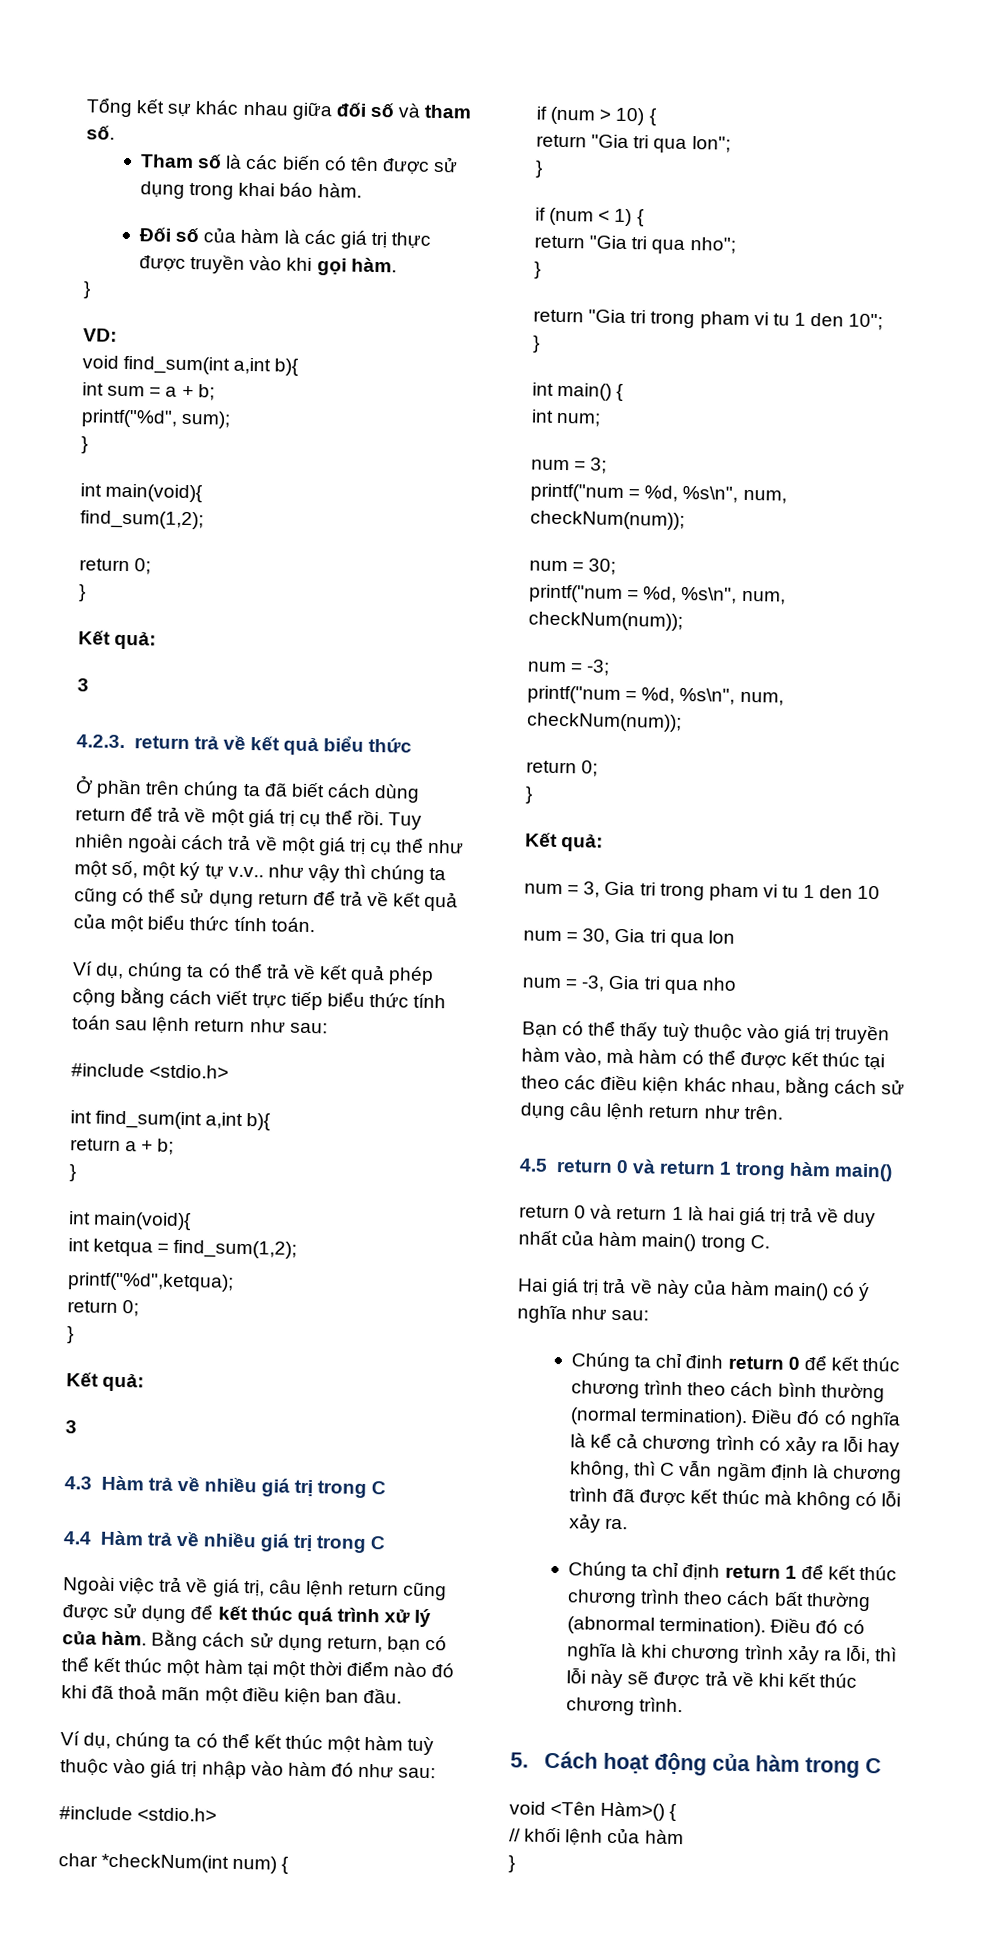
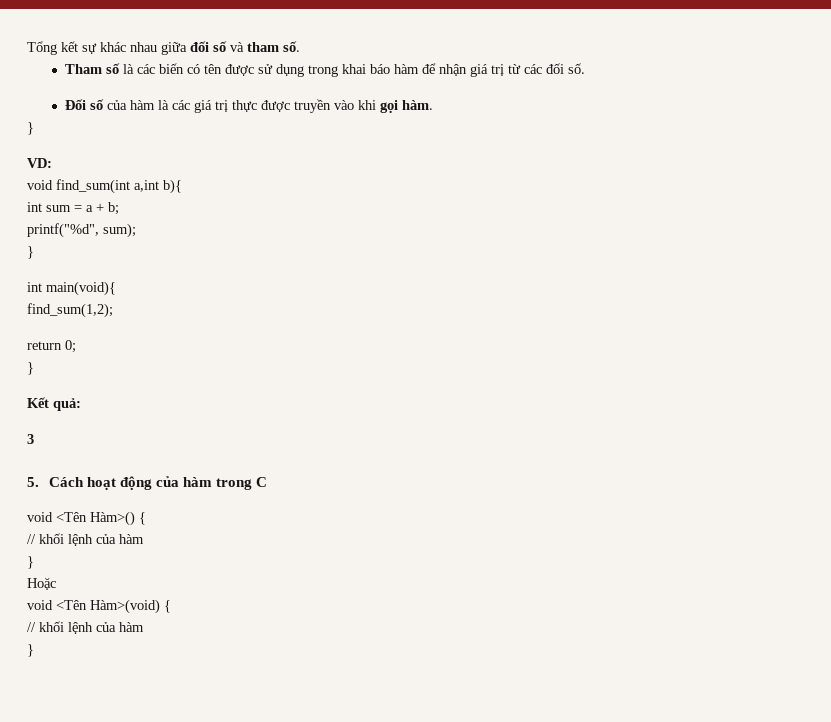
[317,183,362,198] hàm. -> [393,63,585,77] hàm để nhận giá trị từ các đối số.
[76,734,413,756] [75,775,421,803] [75,806,423,830] [75,833,465,856] [74,860,447,884] [74,887,459,912] [73,913,315,933] [72,961,435,986] [72,986,447,1011] [72,1015,328,1035] [71,1063,230,1079] [70,1110,272,1131] [70,1138,175,1155] [69,1164,76,1182] [68,1211,193,1231] [68,1238,298,1259] [67,1272,234,1292] [67,1300,140,1317] [67,1326,74,1344] [66,1372,145,1392] [65,1420,77,1434] [64,1475,387,1499] [63,1530,387,1554] [63,1576,448,1601] [62,1602,432,1628] [62,1629,448,1653] [61,1656,455,1679] [61,1684,403,1706] [60,1731,435,1756] [60,1758,437,1780] [59,1806,218,1822] [58,1853,290,1874] [536,106,657,126] [536,134,731,153] [535,160,543,178] [535,207,645,227] [534,235,736,254] [534,261,541,279] [533,309,884,331] [533,335,540,353] [532,382,625,401] [531,409,602,427] [531,457,608,474] [530,483,787,504] [530,510,685,530] [529,558,617,575] [529,584,786,605] [528,611,683,631] [527,659,611,676] [527,685,784,706] [526,712,682,732] [526,760,599,777] [525,786,533,804] [525,832,604,852] [524,881,881,902] [523,928,735,948] [522,975,737,995] [522,1020,891,1045] [521,1047,886,1071] [521,1075,906,1098] [520,1102,783,1121] [519,1158,894,1182] [519,1204,877,1228] [518,1230,770,1253] [517,1277,871,1302] [517,1304,650,1324] [571,1352,901,1372] [571,1380,885,1403] [570,1407,901,1430] [570,1432,901,1457] [569,1460,902,1484] [569,1487,902,1510] [569,1513,629,1533] [568,1561,898,1581] [567,1589,871,1612] [567,1616,865,1637] [567,1642,898,1665] [566,1667,858,1689] [566,1697,684,1716] // 4.2.3. return trả về kết quả biểu thức // Ở phần trên chúng ta đã biết cách dùng return để trả về một giá trị cụ thể rồi. Tuy nhiên ngoài cách trả về một giá trị cụ thể như một số, một ký tự v.v.. như vậy thì chúng ta cũng có thể sử dụng return để trả về kết quả của một biểu thức tính toán. // Ví dụ, chúng ta có thể trả về kết quả phép cộng bằng cách viết trực tiếp biểu thức tính toán sau lệnh return như sau: // #include <stdio.h> // int find_sum(int a,int b){ // return a + b; // } // int main(void){ // int ketqua = find_sum(1,2); // printf("%d",ketqua); // return 0; // } // Kết quả: // 3 // 4.3 Hàm trả về nhiều giá trị trong C // 4.4 Hàm trả về nhiều giá trị trong C // Ngoài việc trả về giá trị, câu lệnh return cũng được sử dụng để kết thúc quá trình xử lý của hàm. Bằng cách sử dụng return, bạn có thể kết thúc một hàm tại một thời điểm nào đó khi đã thoả mãn một điều kiện ban đầu. // Ví dụ, chúng ta có thể kết thúc một hàm tuỳ thuộc vào giá trị nhập vào hàm đó như sau: // #include <stdio.h> // char *checkNum(int num) { // if (num > 10) { // return "Gia tri qua lon"; // } // if (num < 1) { // return "Gia tri qua nho"; // } // return "Gia tri trong pham vi tu 1 den 10"; // } // int main() { // int num; // num = 3; // printf("num = %d, %s\n", num, checkNum(num)); // num = 30; // printf("num = %d, %s\n", num, checkNum(num)); // num = -3; // printf("num = %d, %s\n", num, checkNum(num)); // return 0; // } // Kết quả: // num = 3, Gia tri trong pham vi tu 1 den 10 // num = 30, Gia tri qua lon // num = -3, Gia tri qua nho // Bạn có thể thấy tuỳ thuộc vào giá trị truyền hàm vào, mà hàm có thể được kết thúc tại theo các điều kiện khác nhau, bằng cách sử dụng câu lệnh return như trên. // 4.5 return 0 và return 1 trong hàm main() // return 0 và return 1 là hai giá trị trả về duy nhất của hàm main() trong C. // Hai giá trị trả về này của hàm main() có ý nghĩa như sau: // Chúng ta chỉ đinh return 0 để kết thúc chương trình theo cách bình thường (normal termination). Điều đó có nghĩa là kể cả chương trình có xảy ra lỗi hay không, thì C vẫn ngầm định là chương trình đã được kết thúc mà không có lỗi xảy ra. // Chúng ta chỉ định return 1 để kết thúc chương trình theo cách bất thường (abnormal termination). Điều đó có nghĩa là khi chương trình xảy ra lỗi, thì lỗi này sẽ được trả về khi kết thúc chương trình. -> (34, 439) none
(515, 1864) none -> [27,577,56,590] [27,599,171,614] [27,621,144,634] [27,644,34,657] // Hoặc // void <Tên Hàm>(void) { // // khối lệnh của hàm // }

